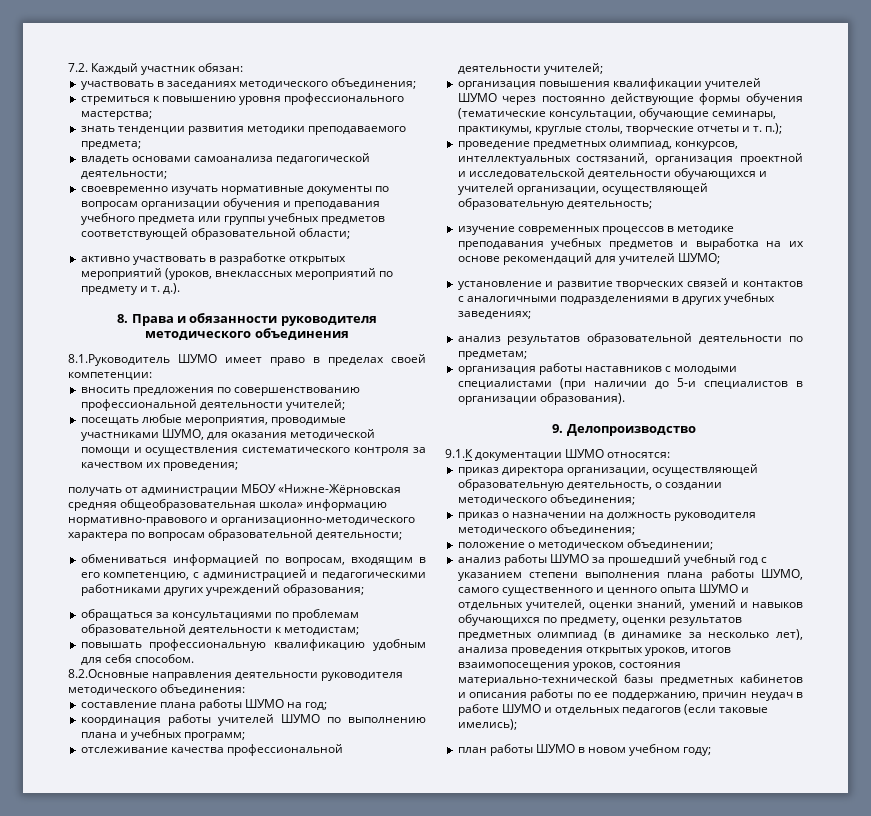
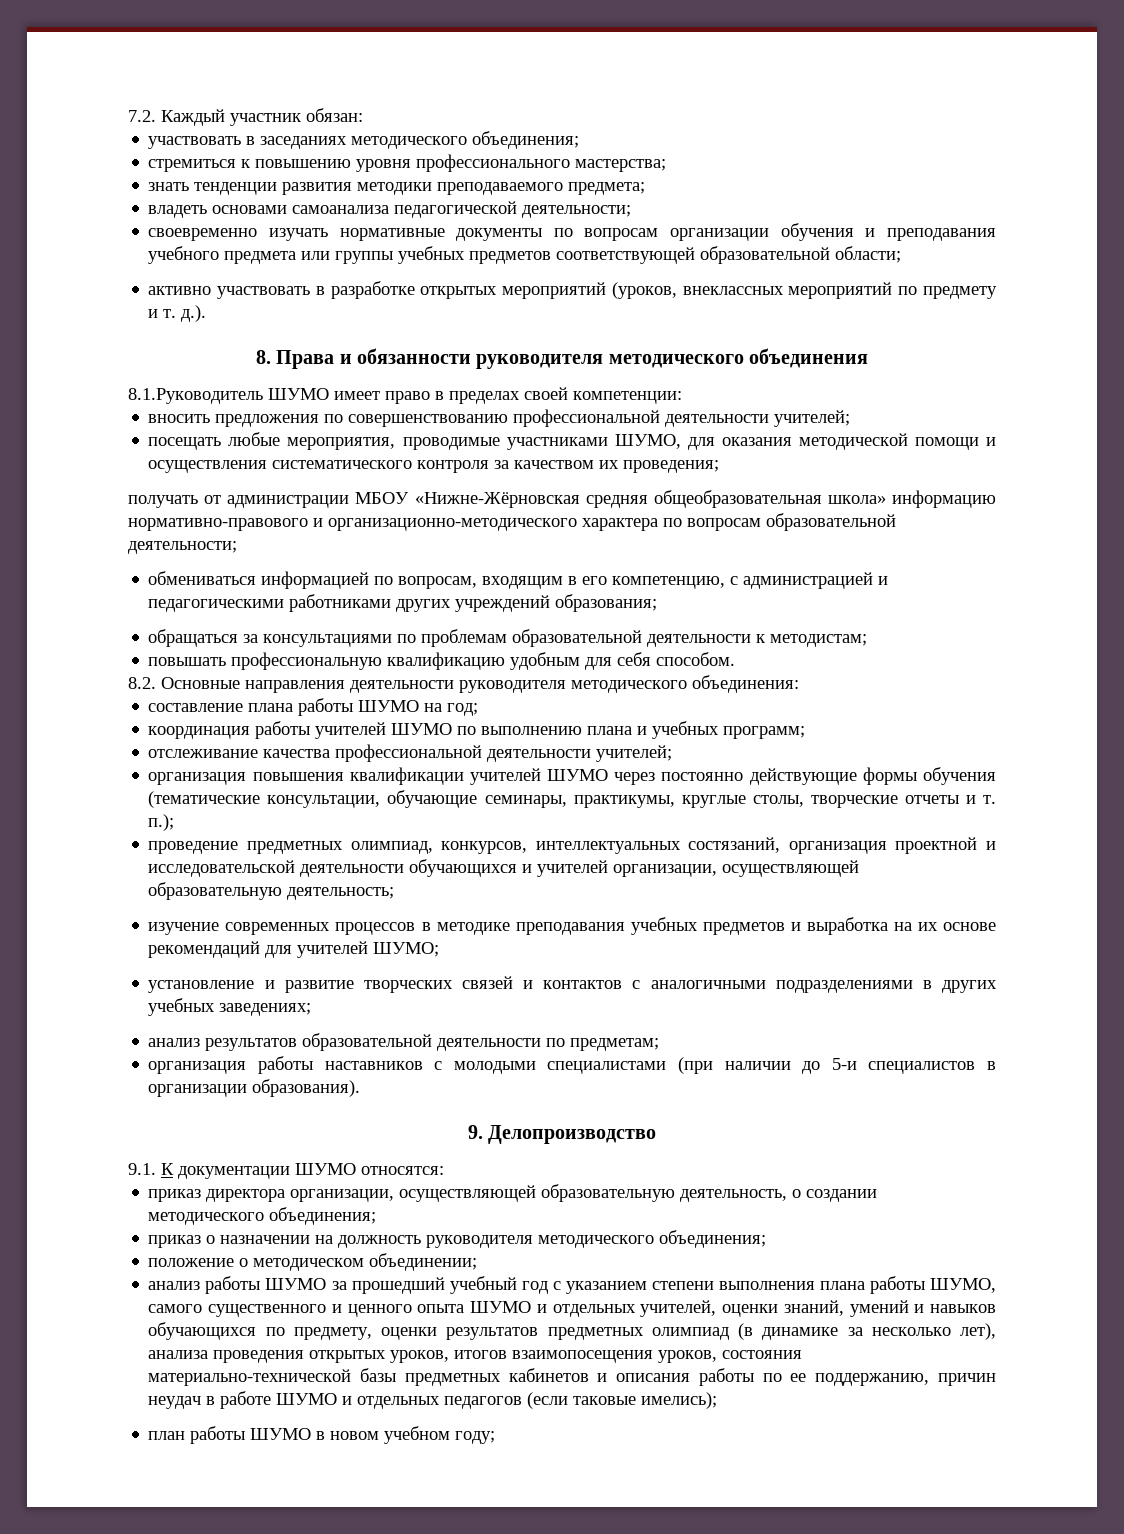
[68,669,149,678] 8.2.Основные -> [128,677,240,689] 8.2. Основные
[445,449,473,458] 9.1.К -> [128,1163,174,1175] 9.1. К

